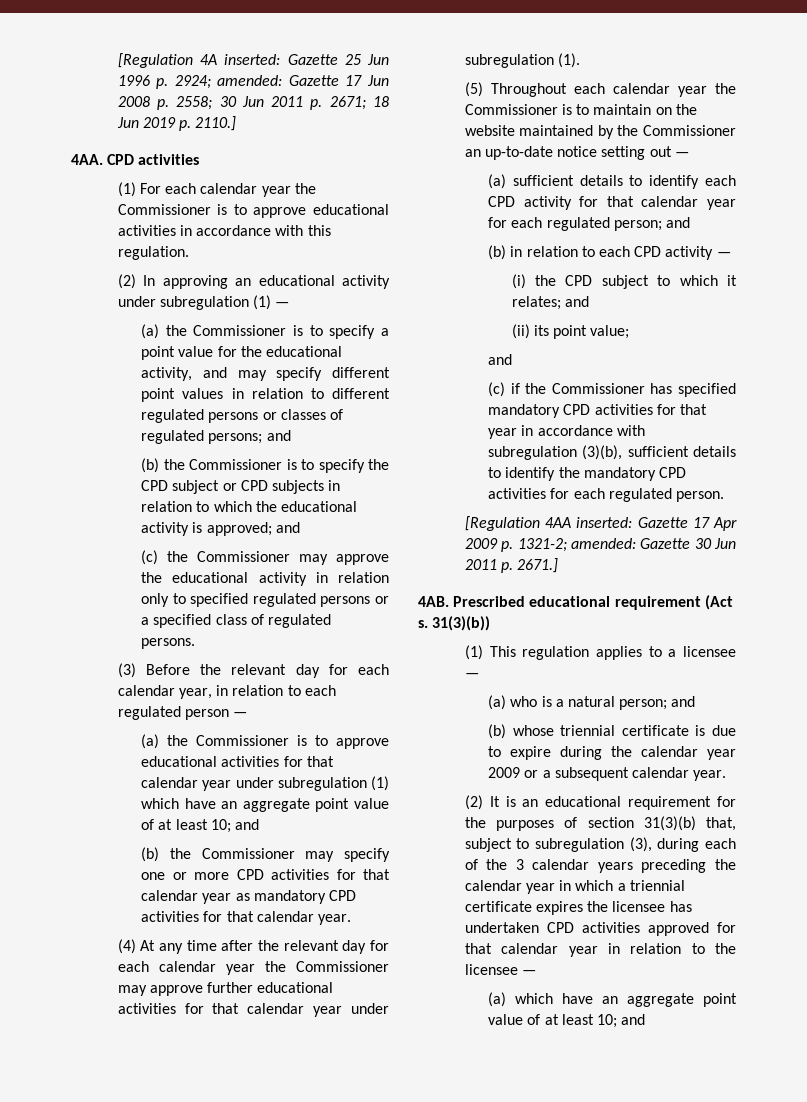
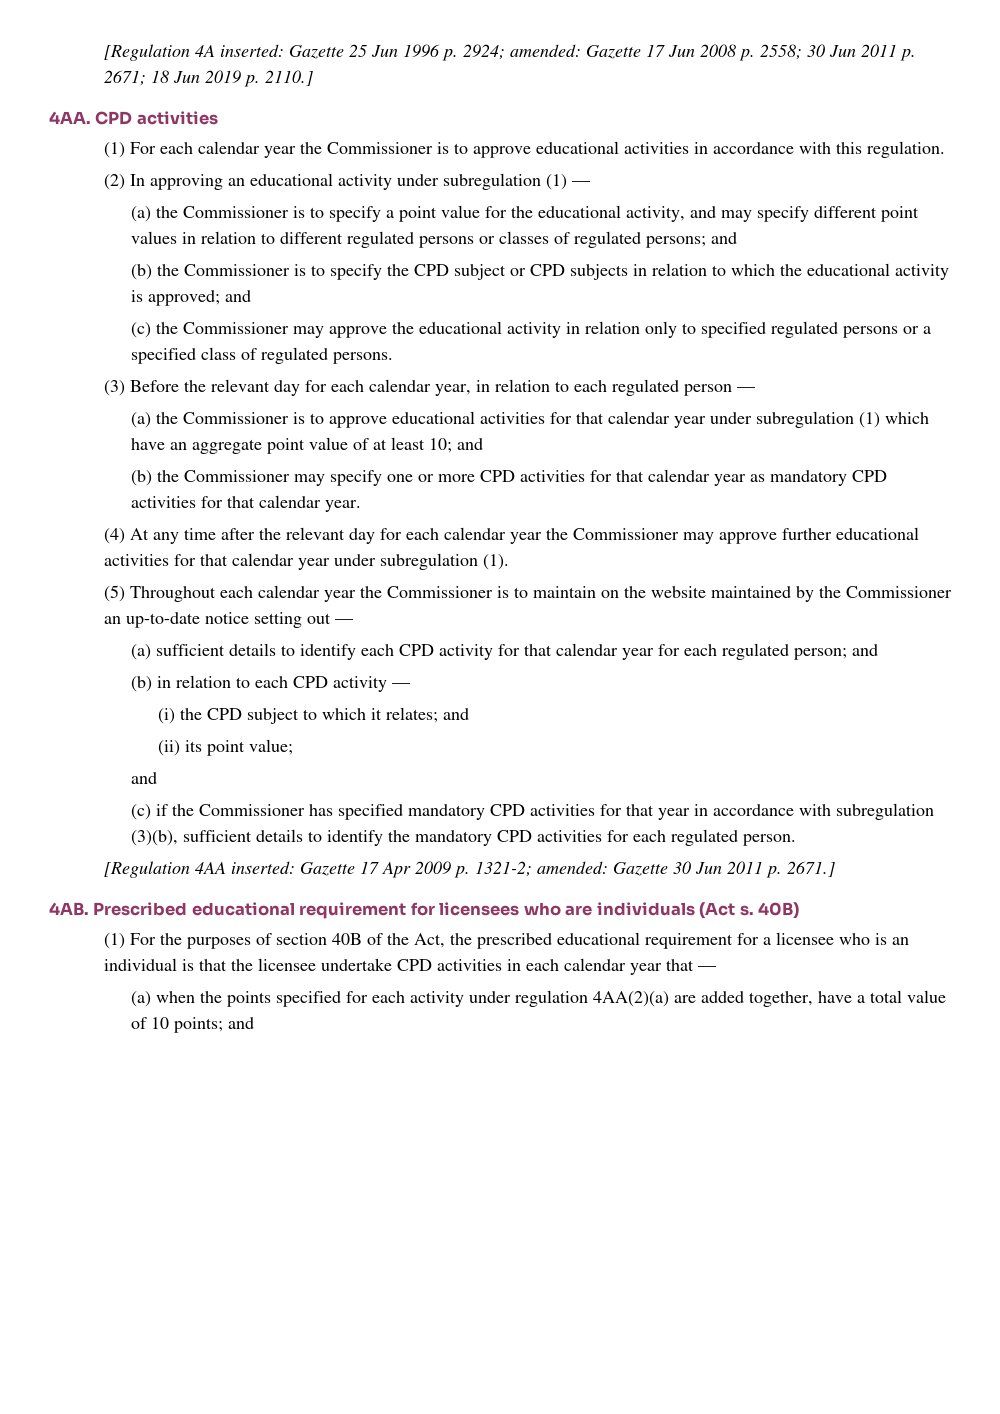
(701, 603) none -> [410,902,695,916] for licensees who are individuals
[432,616,491,631] [464,645,736,660] [464,673,479,678] [488,695,696,710] [488,724,736,739] [488,746,736,760] [488,767,727,781] [464,795,736,810] [464,816,736,831] [464,837,736,852] [464,859,736,873] [464,880,685,894] [464,901,692,915] [464,922,736,936] [464,943,736,957] [464,964,536,975] [488,992,737,1007] [488,1014,617,1028] 31(3)(b)) // (1) This regulation applies to a licensee — // (a) who is a natural person; and // (b) whose triennial certificate is due to expire during the calendar year 2009 or a subsequent calendar year. // (2) It is an educational requirement for the purposes of section 31(3)(b) that, subject to subregulation (3), during each of the 3 calendar years preceding the calendar year in which a triennial certificate expires the licensee has undertaken CPD activities approved for that calendar year in relation to the licensee — // (a) which have an aggregate point value of at least 10; -> [758,902,800,919] [103,932,909,949] [103,958,716,975] [130,990,946,1007] [130,1017,223,1033] 40B) // (1) For the purposes of section 40B of the Act, the prescribed educational requirement for a licensee who is an individual is that the licensee undertake CPD activities in each calendar year that — // (a) when the points specified for each activity under regulation 4AA(2)(a) are added together, have a total value of 10 points;

